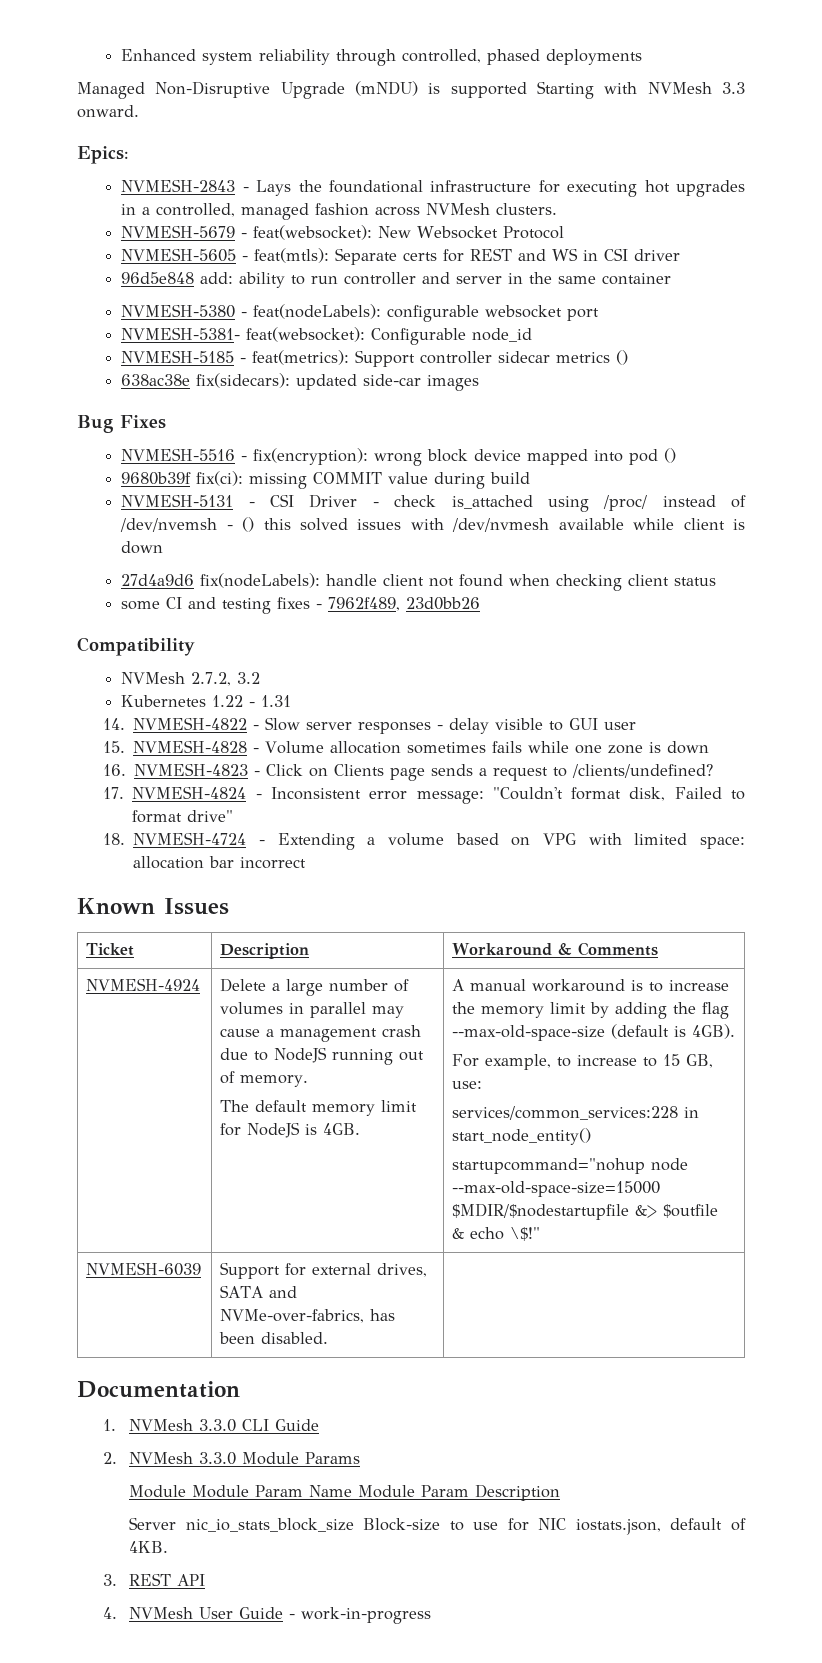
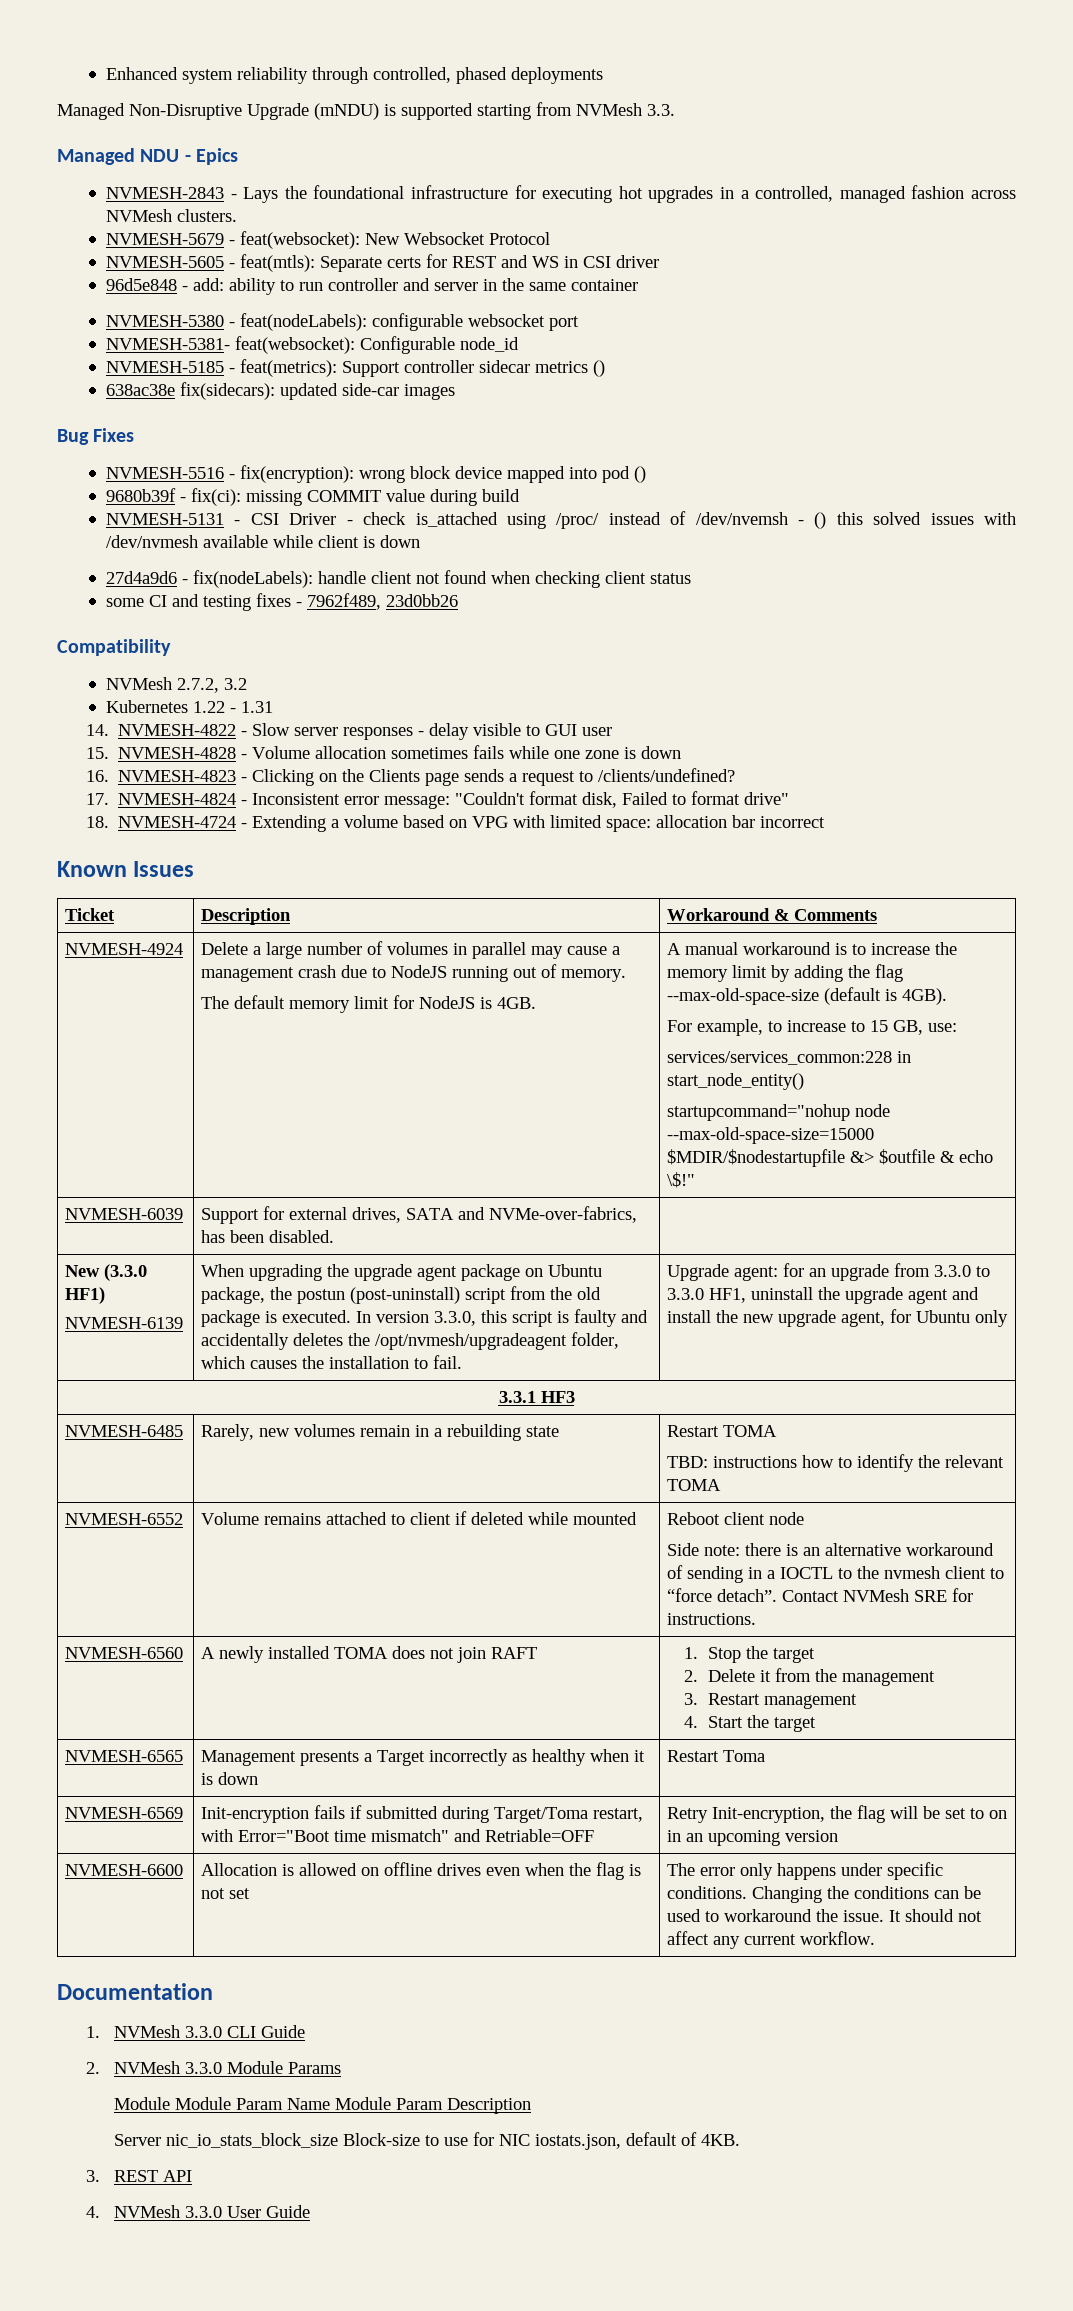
[536,81,745,99] [77,105,139,118] [77,146,129,164] Starting with NVMesh 3.3 onward. // Epics: -> [477,102,675,120] [57,148,239,165] starting from NVMesh 3.3. // Managed NDU - Epics
(195, 278) none -> [182,286,189,291] -
(192, 478) none -> [180,497,187,502] -
(195, 580) none -> [182,579,189,584] -
[266,764,329,777] Click on -> [251,769,364,786] Clicking on the
[452,1106,679,1120] services/common_services:228 -> [667,1051,893,1065] services/services_common:228
(329, 1338) none -> [65,1264,148,1281] [65,1287,106,1304] [65,1317,184,1329] [201,1264,603,1281] [201,1286,602,1304] [201,1309,649,1327] [201,1332,620,1350] [201,1355,463,1369] [667,1263,991,1281] [667,1287,980,1304] [667,1309,1009,1327] [498,1391,575,1403] [65,1425,184,1437] [201,1424,560,1441] [667,1425,778,1437] [667,1454,1005,1472] [667,1479,722,1491] [65,1513,184,1525] [201,1511,638,1525] [667,1512,805,1525] [667,1543,995,1556] [667,1565,1005,1583] [667,1588,974,1602] [667,1613,757,1625] [65,1647,184,1659] [201,1646,538,1663] [684,1646,815,1663] [684,1668,935,1686] [684,1693,857,1709] [684,1715,816,1732] [65,1750,184,1762] [201,1749,646,1766] [201,1772,259,1785] [667,1750,766,1762] [65,1807,184,1819] [201,1805,644,1823] [201,1829,595,1842] [667,1805,1008,1823] [667,1830,839,1846] [65,1864,184,1876] [201,1862,642,1880] [201,1888,251,1899] [667,1862,944,1880] [667,1886,982,1903] [667,1909,983,1922] [667,1931,876,1949] // New (3.3.0 HF1) // NVMESH-6139 | When upgrading the upgrade agent package on Ubuntu package, the postun (post-uninstall) script from the old package is executed. In version 3.3.0, this script is faulty and accidentally deletes the /opt/nvmesh/upgradeagent folder, which causes the installation to fail. | Upgrade agent: for an upgrade from 3.3.0 to 3.3.0 HF1, uninstall the upgrade agent and install the new upgrade agent, for Ubuntu only // 3.3.1 HF3 // NVMESH-6485 | Rarely, new volumes remain in a rebuilding state | Restart TOMA // TBD: instructions how to identify the relevant TOMA // NVMESH-6552 | Volume remains attached to client if deleted while mounted | Reboot client node // Side note: there is an alternative workaround of sending in a IOCTL to the nvmesh client to “force detach”. Contact NVMesh SRE for instructions. // NVMESH-6560 | A newly installed TOMA does not join RAFT | 1. Stop the target // 2. Delete it from the management // 3. Restart management // 4. Start the target // NVMESH-6565 | Management presents a Target incorrectly as healthy when it is down | Restart Toma // NVMESH-6569 | Init-encryption fails if submitted during Target/Toma restart, with Error="Boot time mismatch" and Retriable=OFF | Retry Init-encryption, the flag will be set to on in an upcoming version // NVMESH-6600 | Allocation is allowed on offline drives even when the flag is not set | The error only happens under specific conditions. Changing the conditions can be used to workaround the issue. It should not affect any current workflow.
(194, 1613) none -> [185,2206,223,2218] 3.3.0
[289,1607,432,1624] - work-in-progress -> (311, 2211) none

